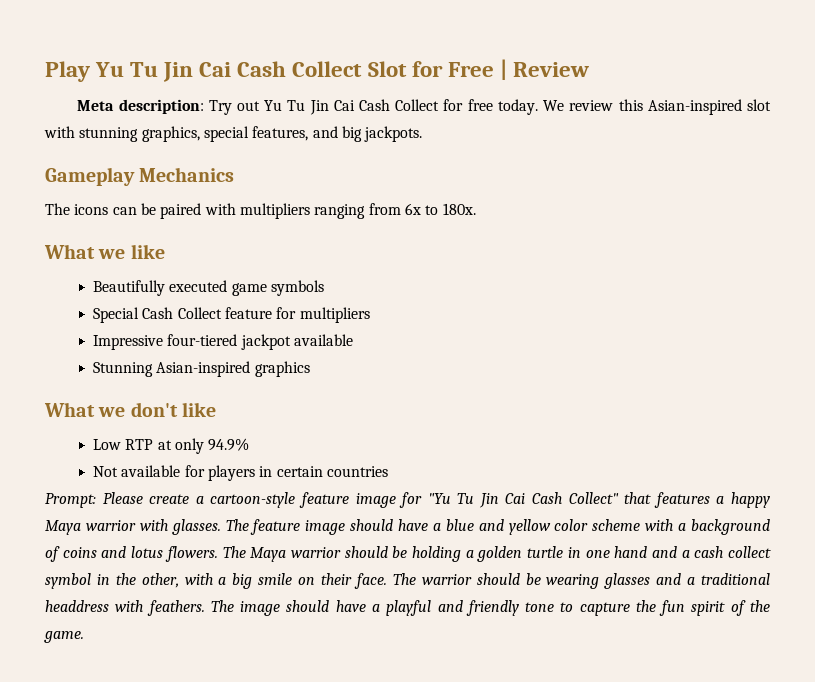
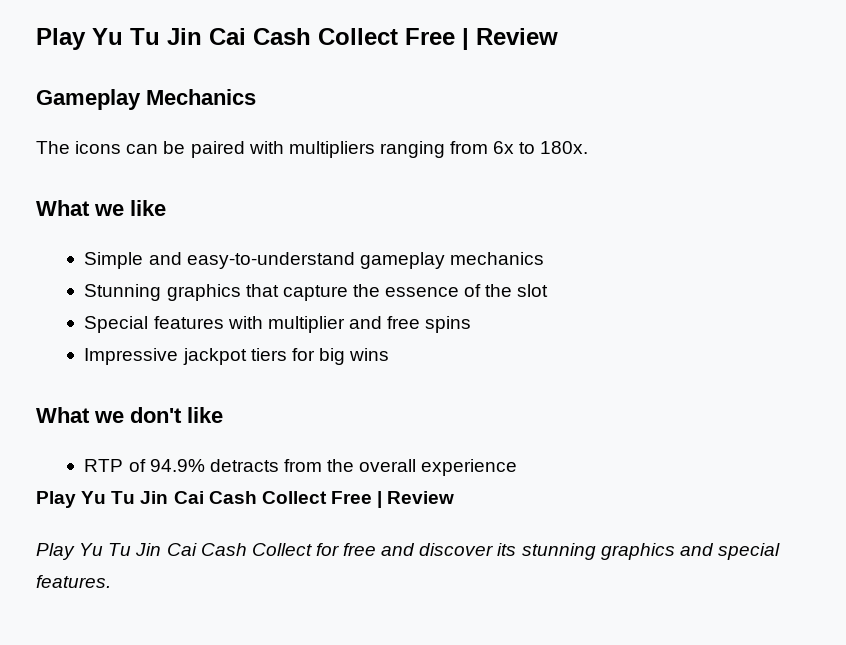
[45,59,589,82] [77,99,772,115] [44,126,423,142] Play Yu Tu Jin Cai Cash Collect Slot for Free | Review // Meta description: Try out Yu Tu Jin Cai Cash Collect for free today. We review this Asian-inspired slot with stunning graphics, special features, and big jackpots. -> [36,28,558,50] Play Yu Tu Jin Cai Cash Collect Free | Review
[93,280,325,296] [93,307,370,323] [93,334,354,350] [93,361,310,377] [44,402,217,417] [93,438,250,454] [93,465,389,481] [45,492,770,508] [45,519,770,535] [45,546,772,562] [45,573,771,589] [45,600,771,616] [44,631,84,643] Beautifully executed game symbols // Special Cash Collect feature for multipliers // Impressive four-tiered jackpot available // Stunning Asian-inspired graphics // What we don't like // Low RTP at only 94.9% // Not available for players in certain countries // Prompt: Please create a cartoon-style feature image for "Yu Tu Jin Cai Cash Collect" that features a happy Maya warrior with glasses. The feature image should have a blue and yellow color scheme with a background of coins and lotus flowers. The Maya warrior should be holding a golden turtle in one hand and a cash collect symbol in the other, with a big smile on their face. The warrior should be wearing glasses and a traditional headdress with feathers. The image should have a playful and friendly tone to capture the fun spirit of the game. -> [84,252,544,269] [84,284,549,301] [84,316,472,333] [84,348,390,365] [36,407,223,423] [84,459,518,476] [36,491,455,508] [36,543,780,560] [36,575,111,588] Simple and easy-to-understand gameplay mechanics // Stunning graphics that capture the essence of the slot // Special features with multiplier and free spins // Impressive jackpot tiers for big wins // What we don't like // RTP of 94.9% detracts from the overall experience // Play Yu Tu Jin Cai Cash Collect Free | Review // Play Yu Tu Jin Cai Cash Collect for free and discover its stunning graphics and special features.

